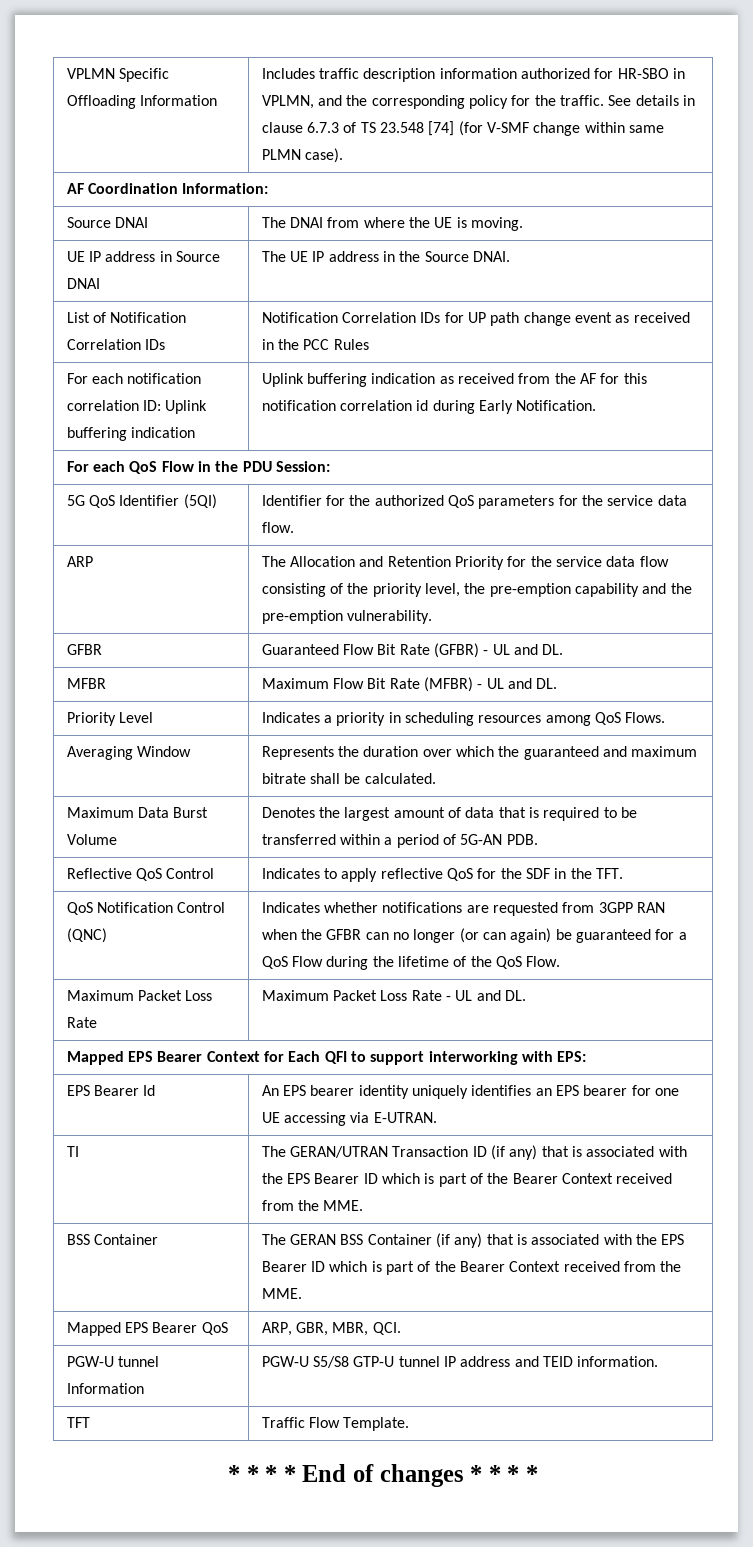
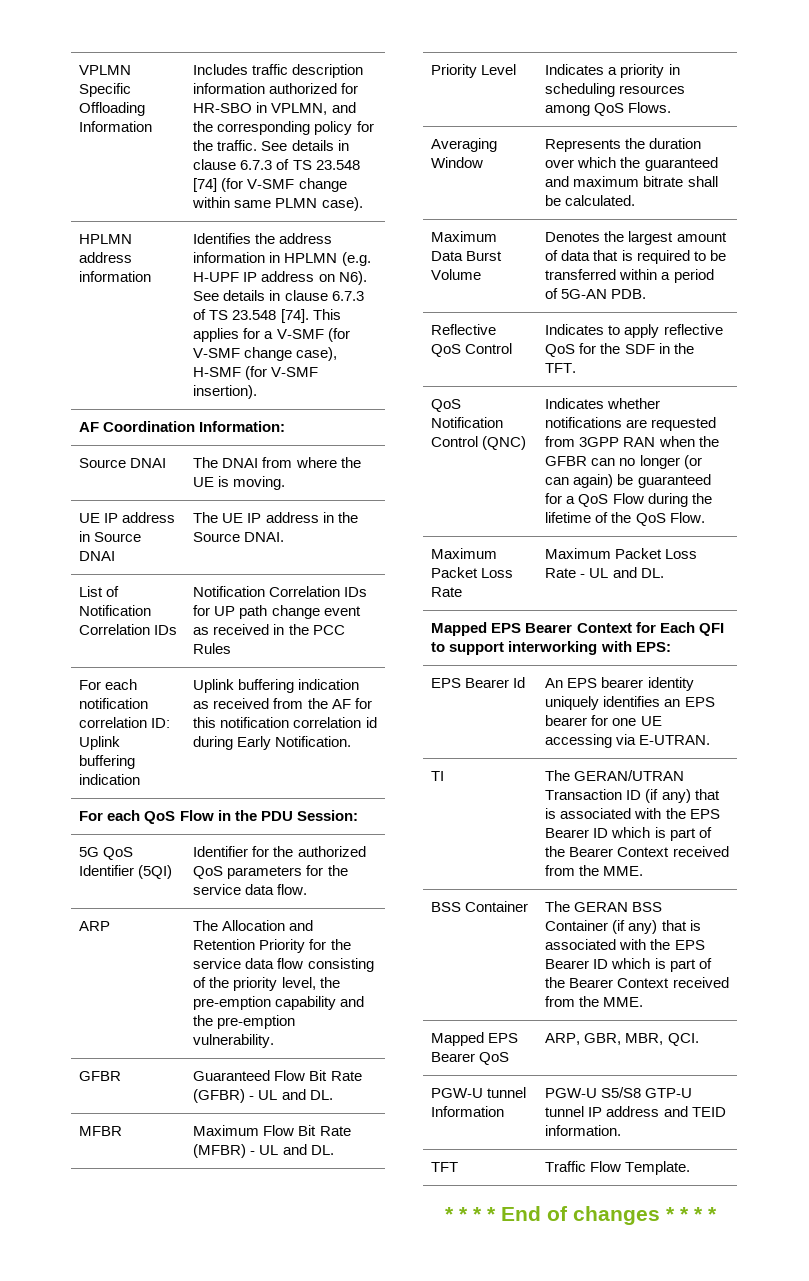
(344, 155) none -> [79,234,133,244] [79,252,133,263] [79,271,152,282] [193,233,333,244] [193,252,371,266] [193,271,367,285] [193,290,364,301] [193,309,341,323] [193,328,350,342] [193,347,338,361] [193,366,319,380] [193,385,258,399] // HPLMN address information | Identifies the address information in HPLMN (e.g. H-UPF IP address on N6). See details in clause 6.7.3 of TS 23.548 [74]. This applies for a V-SMF (for V-SMF change case), H-SMF (for V-SMF insertion).

